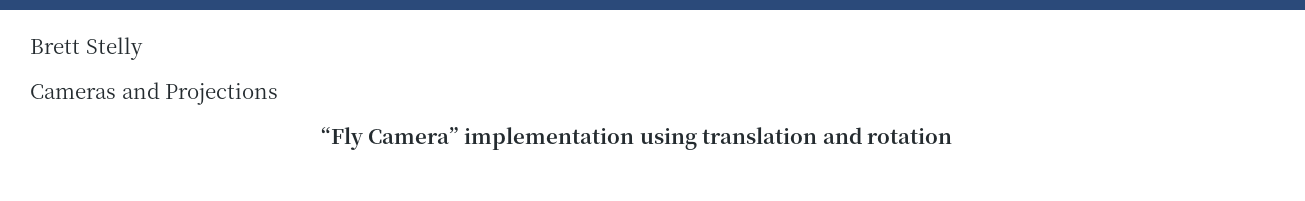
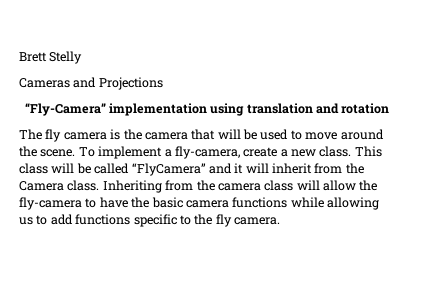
[320,127,459,150] “Fly Camera” -> [24,103,106,116] “Fly-Camera”
(953, 136) none -> [19,129,384,142] [19,146,382,159] [19,163,364,176] [19,180,378,193] [19,197,379,210] [19,214,280,227] // The fly camera is the camera that will be used to move around the scene. To implement a fly-camera, create a new class. This class will be called “FlyCamera” and it will inherit from the Camera class. Inheriting from the camera class will allow the fly-camera to have the basic camera functions while allowing us to add functions specific to the fly camera.

